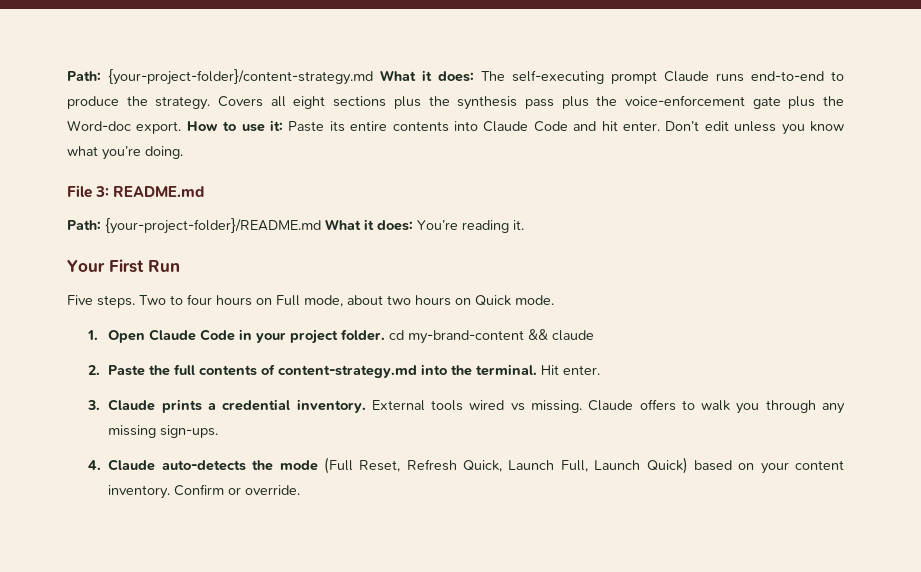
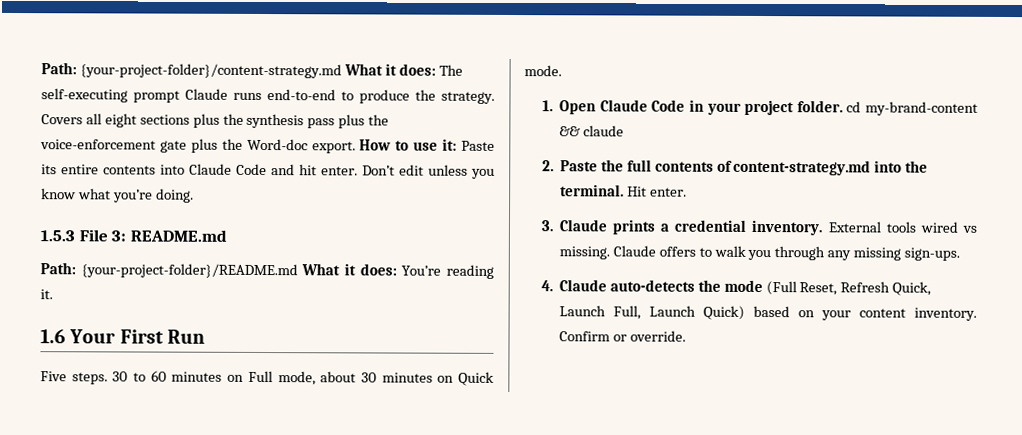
(183, 152) none -> [40,230,75,242] 1.5.3
(524, 225) none -> [40,329,66,344] 1.6
[139,294,252,306] Two to four hours -> [112,370,223,382] 30 to 60 minutes
[387,295,451,306] two hours -> [360,372,433,383] 30 minutes

